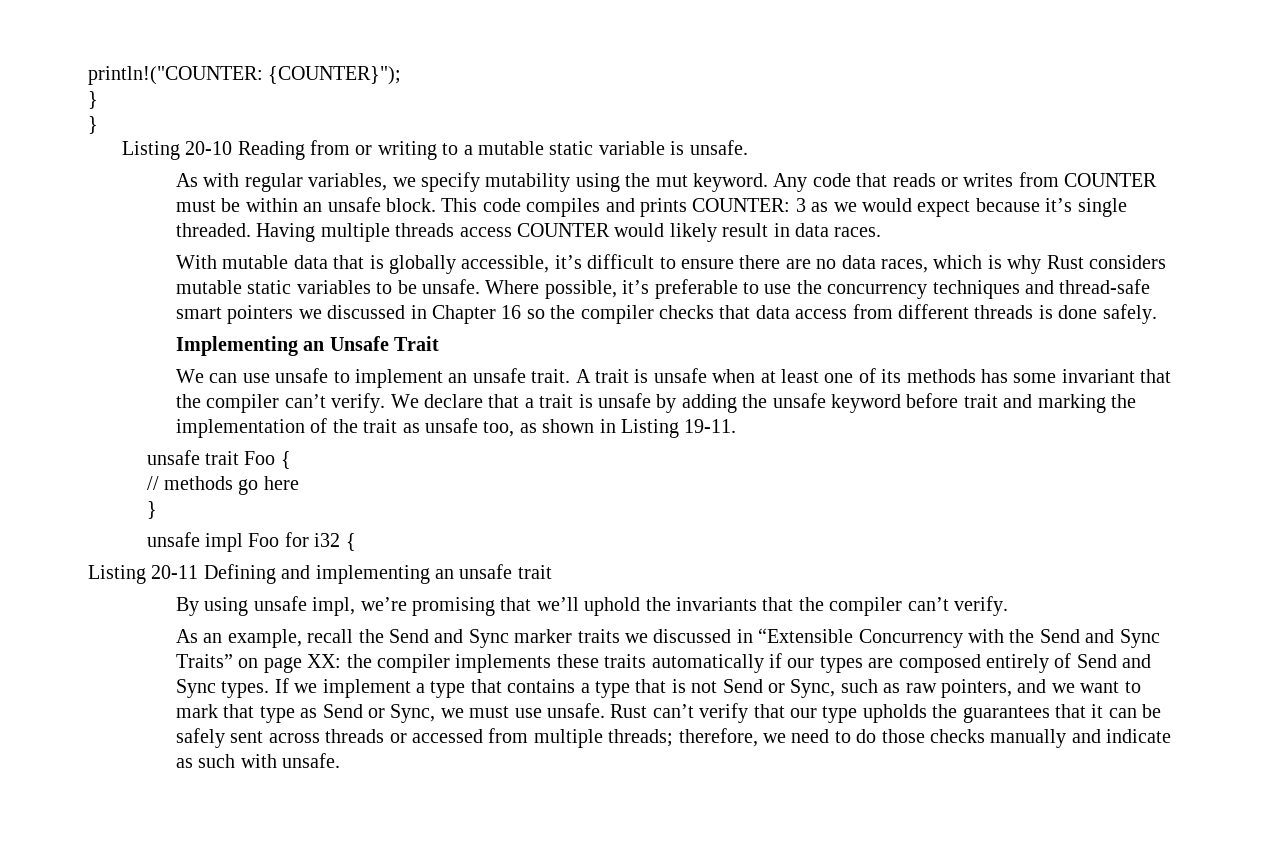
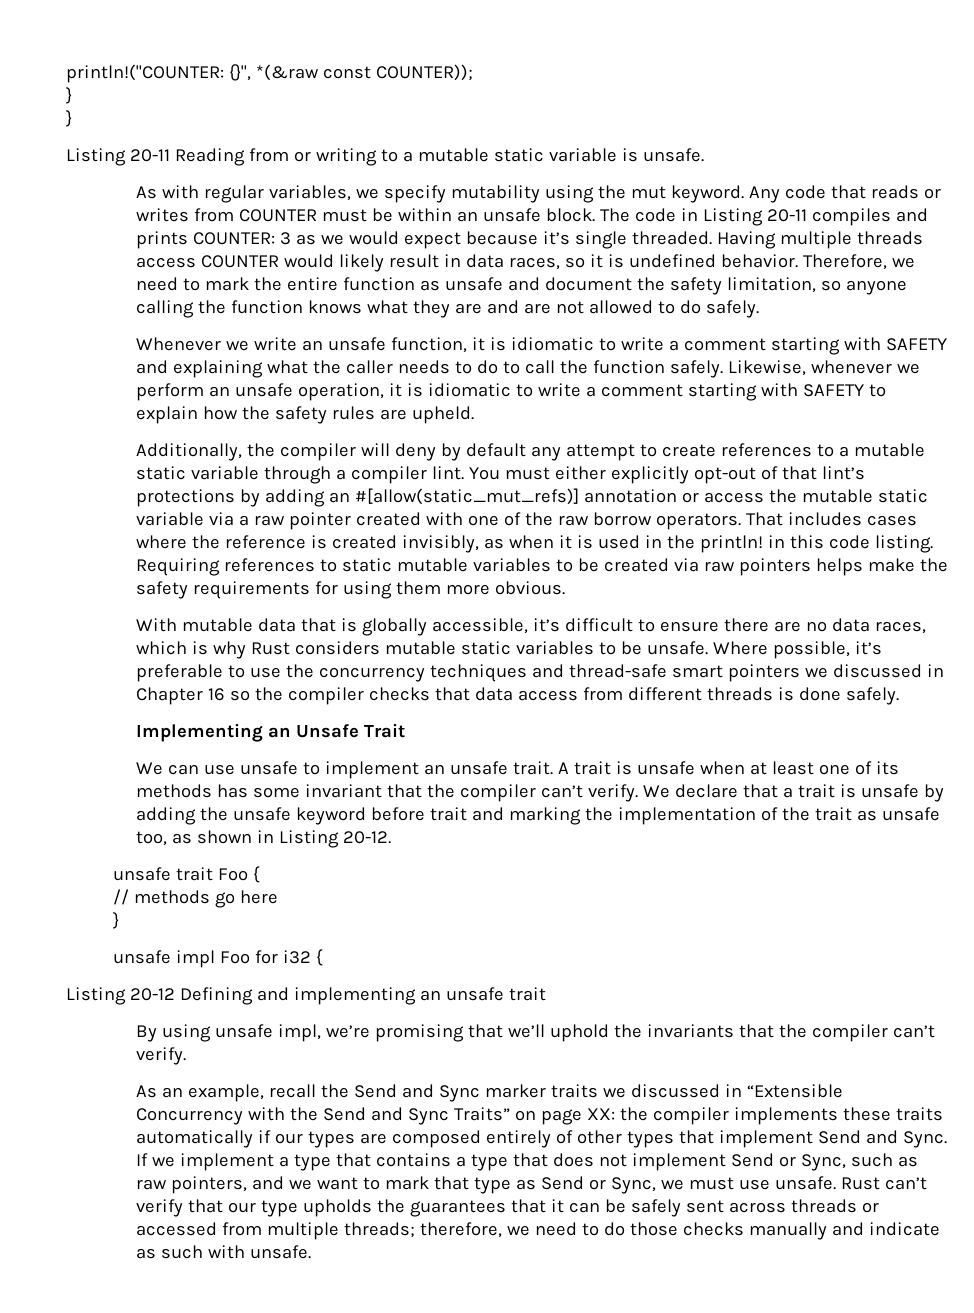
[268,66,402,85] {COUNTER}"); -> [228,64,473,81] {}", *(&raw const COUNTER));
[185,141,233,155] 20-10 -> [129,149,170,162] 20-11
[441,198,521,212] This code -> [600,208,808,226] The code in Listing 20-11
[834,227,882,237] races. -> [509,254,916,270] [136,277,908,295] [136,300,760,318] [136,337,948,355] [136,360,921,378] [136,383,887,401] [136,406,475,424] [136,443,926,461] [136,466,866,484] [136,488,929,507] [136,512,918,530] [136,535,934,553] [136,558,949,576] [136,581,566,599] races, so it is undefined behavior. Therefore, we need to mark the entire function as unsafe and document the safety limitation, so anyone calling the function knows what they are and are not allowed to do safely. // Whenever we write an unsafe function, it is idiomatic to write a comment starting with SAFETY and explaining what the caller needs to do to call the function safely. Likewise, whenever we perform an unsafe operation, it is idiomatic to write a comment starting with SAFETY to explain how the safety rules are upheld. // Additionally, the compiler will deny by default any attempt to create references to a mutable static variable through a compiler lint. You must either explicitly opt-out of that lint’s protections by adding an #[allow(static_mut_refs)] annotation or access the mutable static variable via a raw pointer created with one of the raw borrow operators. That includes cases where the reference is created invisibly, as when it is used in the println! in this code listing. Requiring references to static mutable variables to be created via raw pointers helps make the safety requirements for using them more obvious.
[684,419,737,433] 19-11. -> [343,831,392,844] 20-12.
[151,565,199,579] 20-11 -> [129,988,175,1001] 20-12
[1076,654,1152,668] [175,679,270,698] Send and Sync types. -> [577,1130,948,1148] other types that implement Send and Sync.
[671,679,718,693] is not -> [553,1153,727,1171] does not implement

